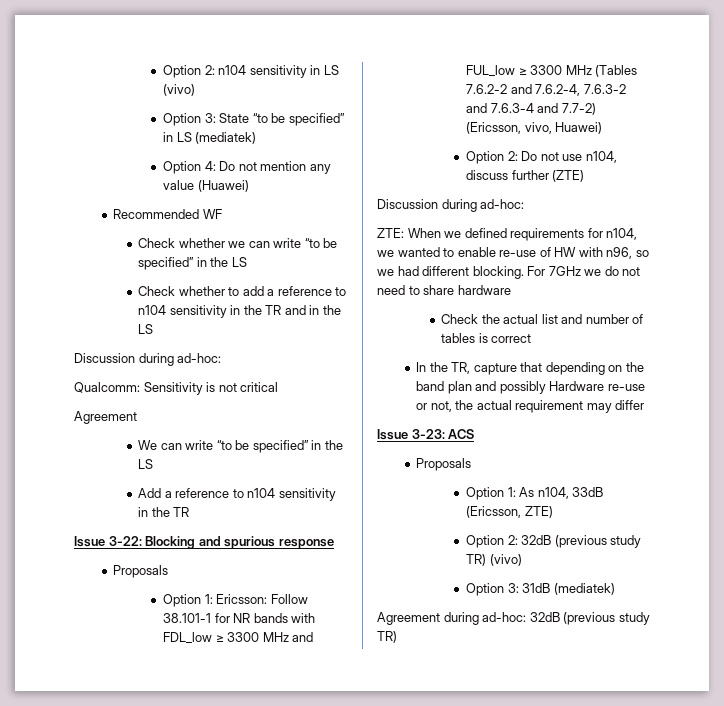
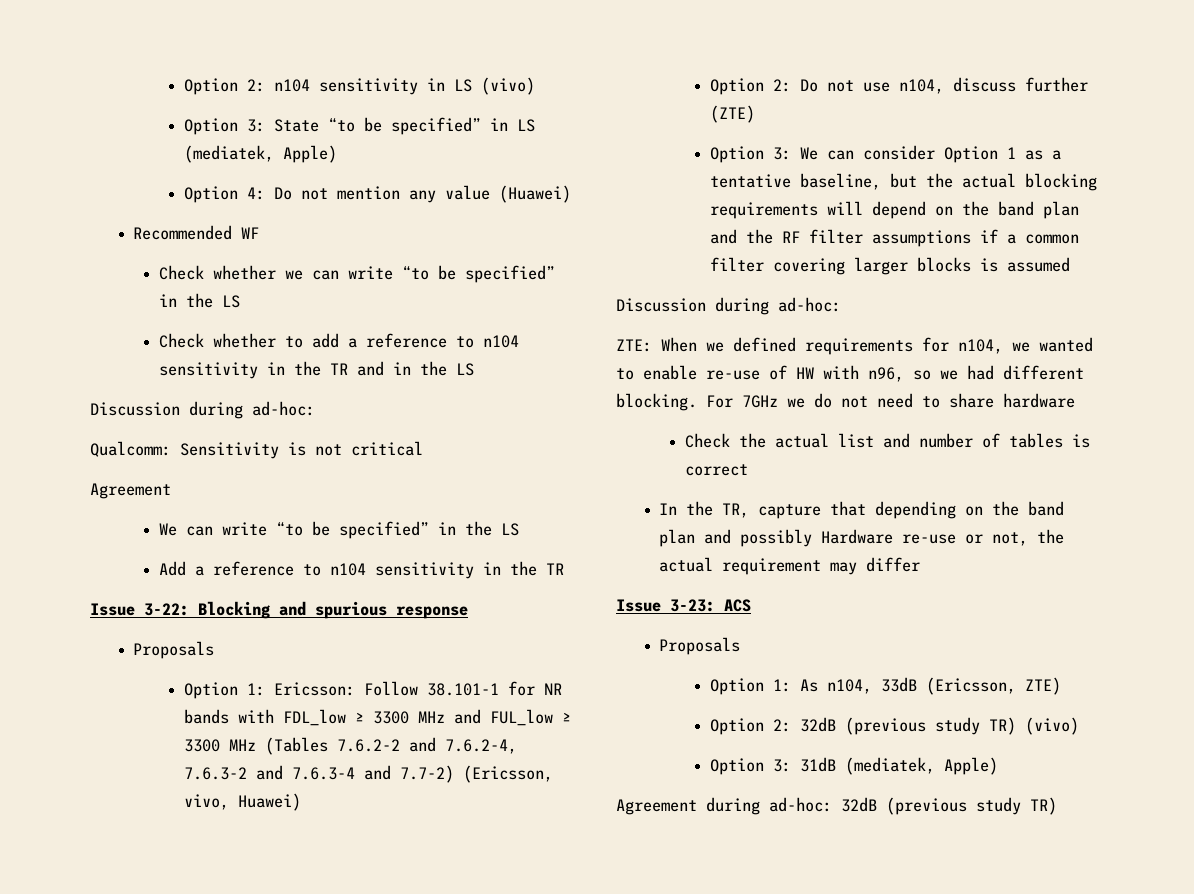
[195,132,257,144] (mediatek) -> [184,145,338,163] (mediatek, Apple)
(585, 176) none -> [710,145,1062,163] [710,173,1098,191] [710,201,1080,219] [710,229,1080,247] [710,257,1071,275] // Option 3: We can consider Option 1 as a tentative baseline, but the actual blocking requirements will depend on the band plan and the RF filter assumptions if a common filter covering larger blocks is assumed
[553,583,615,595] (mediatek) -> [845,757,999,775] (mediatek, Apple)

